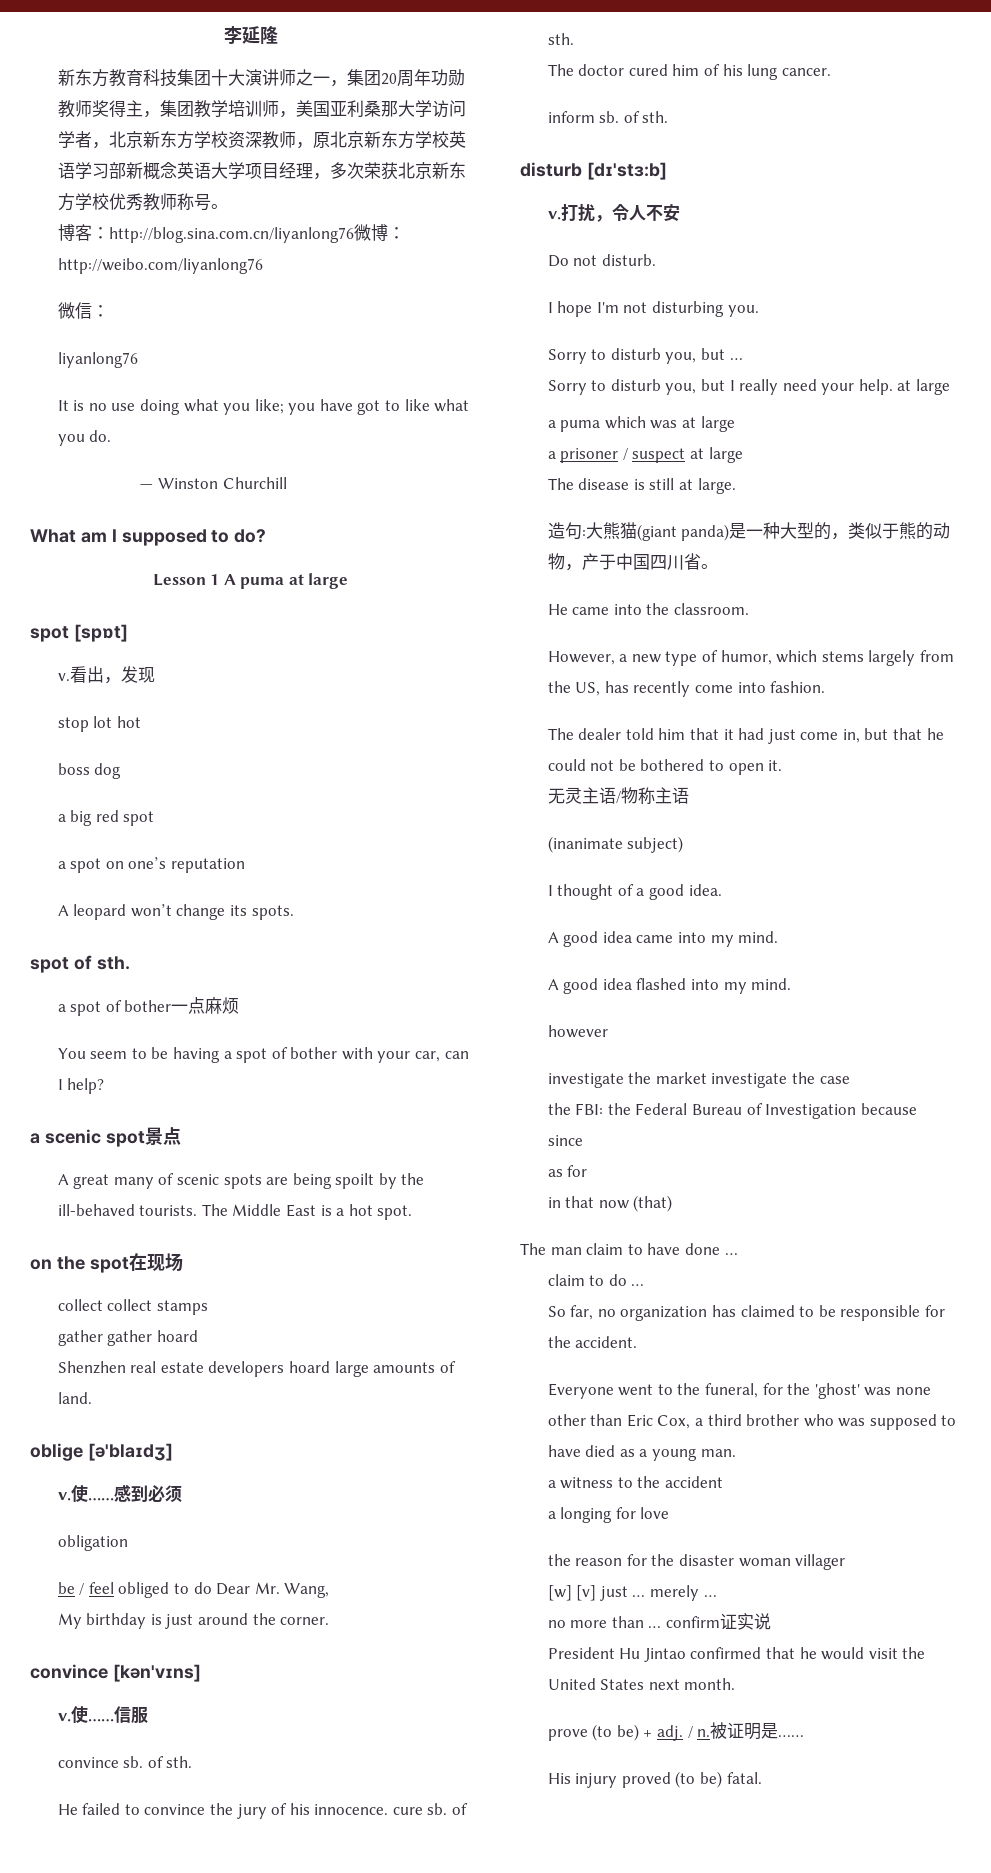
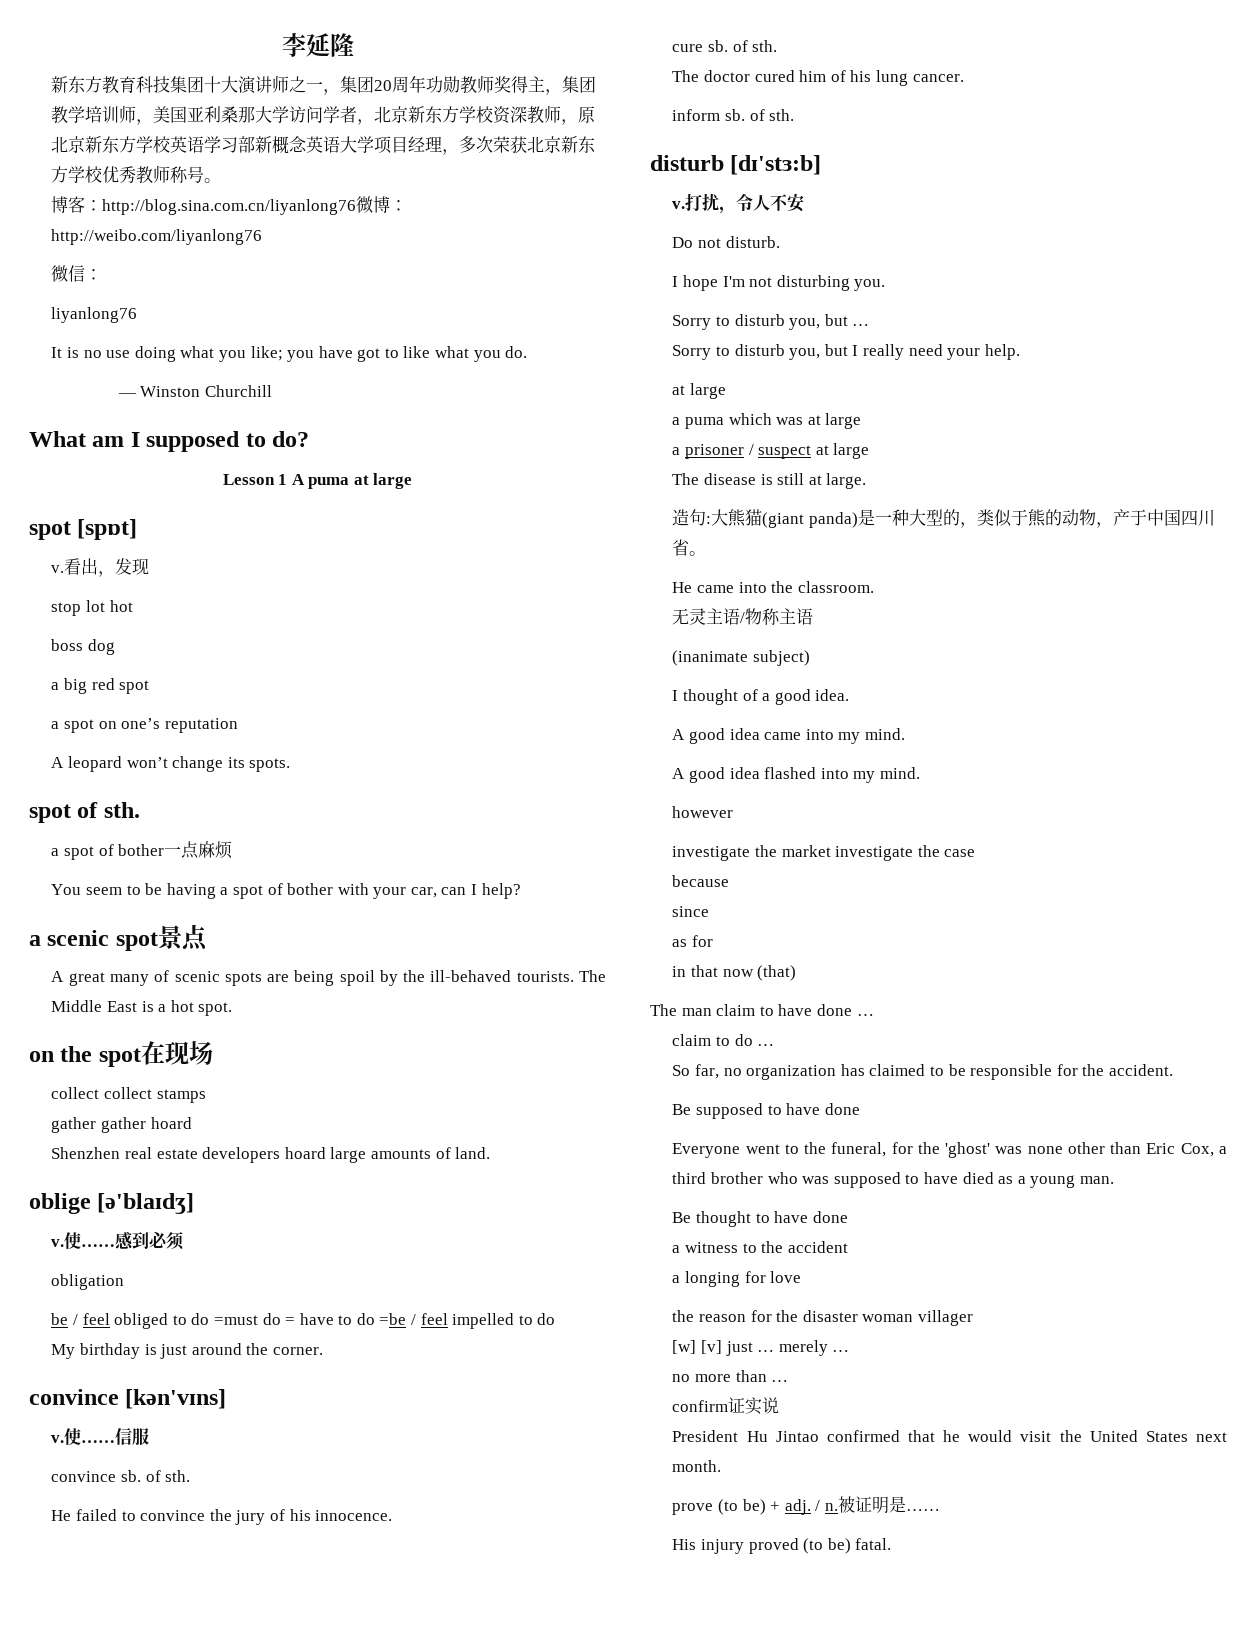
[335,1173,375,1189] spoilt -> [339,970,375,986] spoil
[216,1582,330,1598] Dear Mr. Wang, -> [213,1313,556,1329] =must do = have to do =be / feel impelled to do
(389, 1809) none -> (393, 1515) //
(893, 387) none -> (1020, 352) //
[547,650,954,666] [547,681,826,697] [547,728,944,744] [547,759,783,775] // However, a new type of humor, which stems largely from the US, has recently come into fashion. // The dealer told him that it had just come in, but that he could not be bothered to open it. -> (874, 587) none
[547,1103,857,1119] the FBI: the Federal Bureau of Investigation -> (976, 853) none
(638, 1342) none -> [672,1103,860,1119] // Be supposed to have done
(736, 1453) none -> [672,1211,848,1227] // Be thought to have done
(662, 1627) none -> (789, 1381) //

